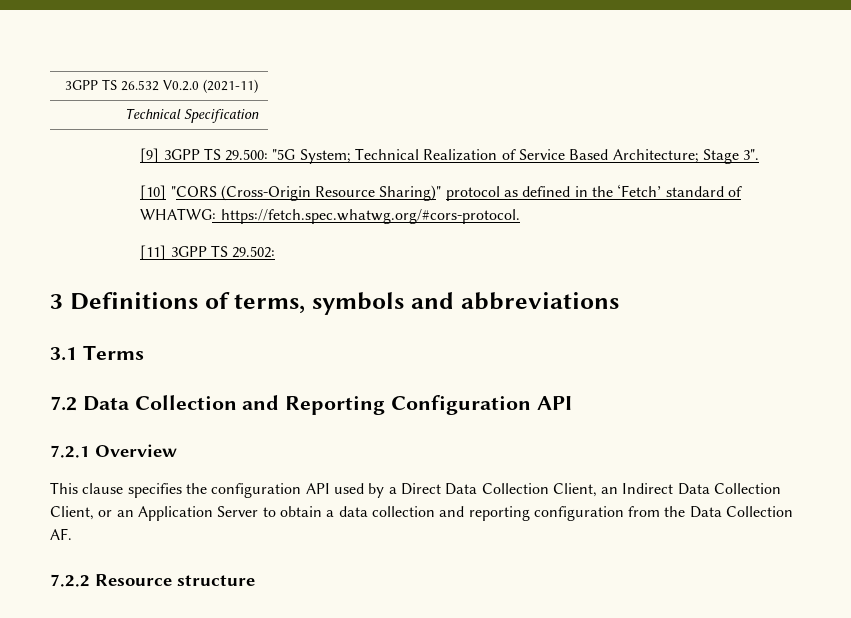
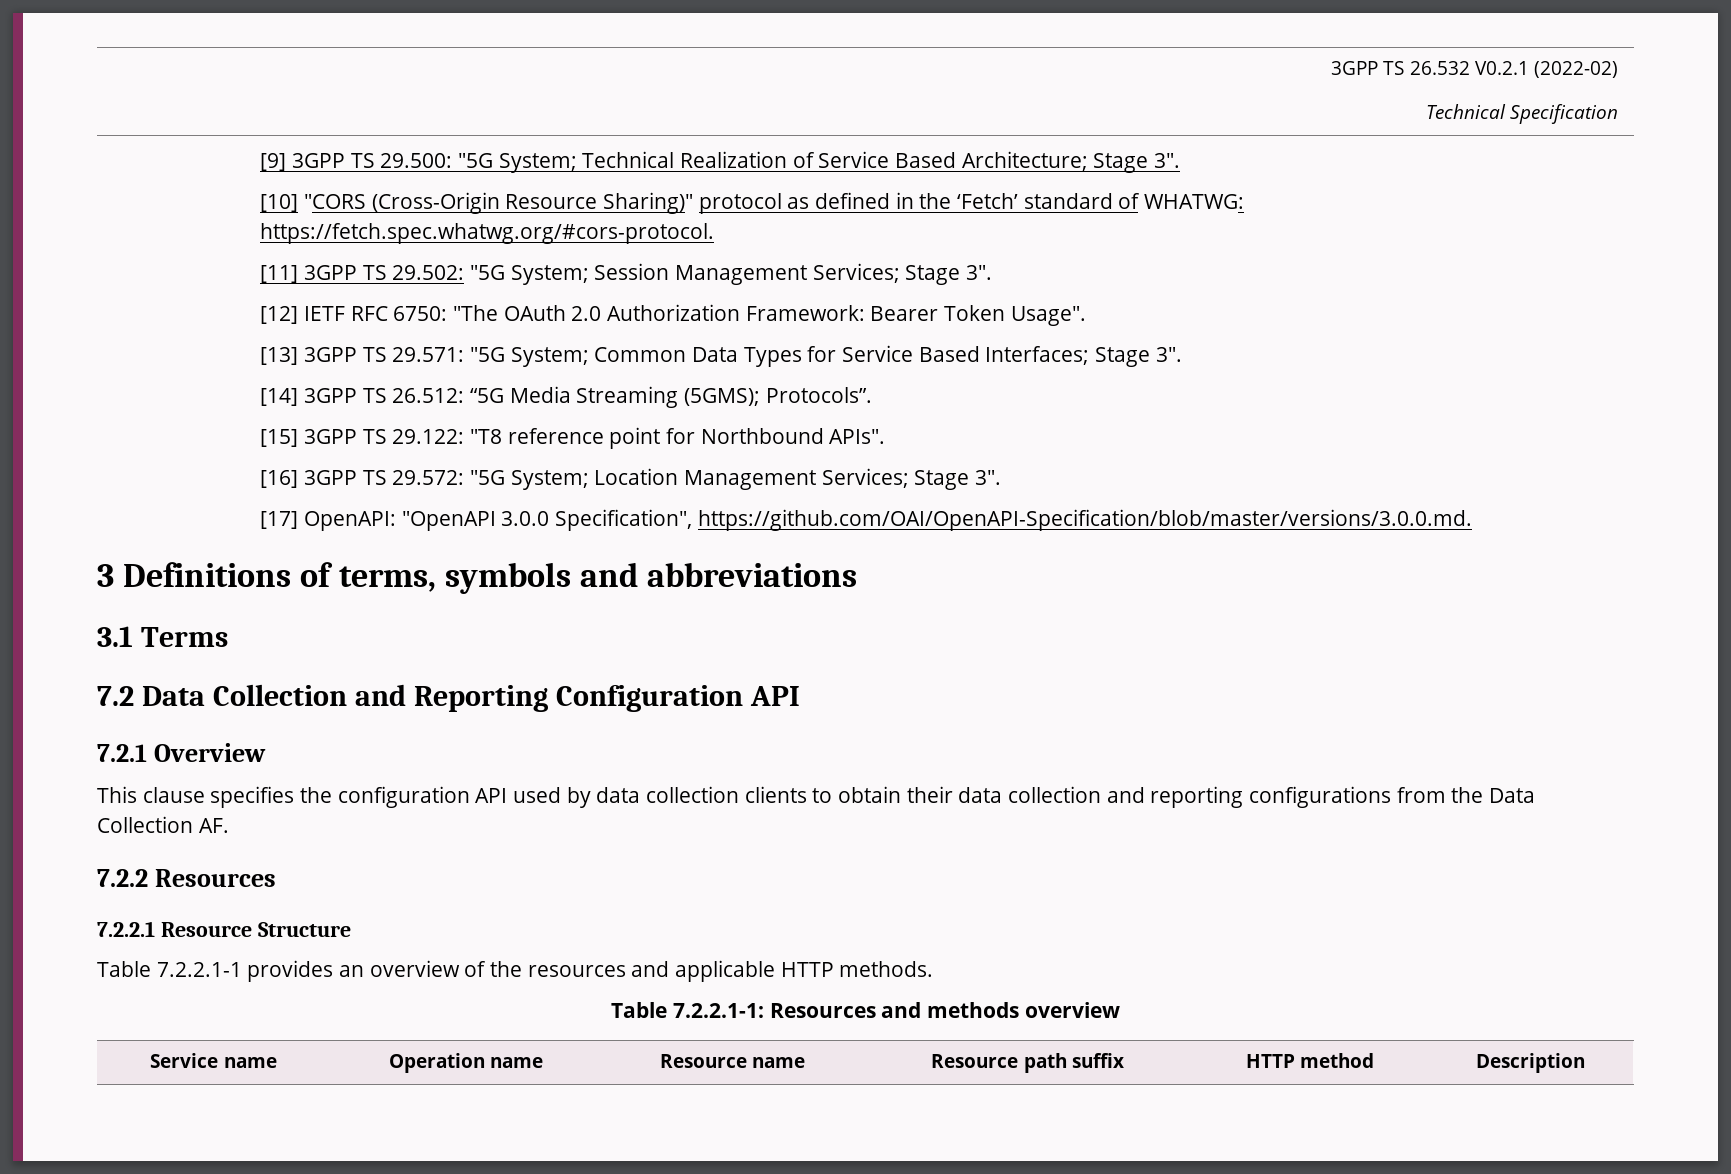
[163,79,259,93] V0.2.0 (2021-11) -> [1474,61,1618,78] V0.2.1 (2022-02)
(276, 252) none -> [470,263,993,285] [260,304,1086,326] [260,345,1182,367] [260,386,872,408] [260,427,886,449] [260,468,1002,490] [260,509,1472,531] "5G System; Session Management Services; Stage 3". // [12] IETF RFC 6750: "The OAuth 2.0 Authorization Framework: Bearer Token Usage". // [13] 3GPP TS 29.571: "5G System; Common Data Types for Service Based Interfaces; Stage 3". // [14] 3GPP TS 26.512: “5G Media Streaming (5GMS); Protocols”. // [15] 3GPP TS 29.122: "T8 reference point for Northbound APIs". // [16] 3GPP TS 29.572: "5G System; Location Management Services; Stage 3". // [17] OpenAPI: "OpenAPI 3.0.0 Specification", https://github.com/OAI/OpenAPI-Specification/blob/master/versions/3.0.0.md.
[388,483,782,497] [50,506,259,521] a Direct Data Collection Client, an Indirect Data Collection Client, or an Application Server -> [596,786,807,803] data collection clients
[326,510,335,517] a -> [906,786,953,803] their
[533,506,624,521] configuration -> [1249,786,1392,808] configurations
[95,574,255,586] Resource structure -> [154,869,276,887] [97,921,351,937] [97,960,934,982] [611,1002,1120,1018] [150,1053,277,1068] [388,1053,544,1073] [659,1054,806,1068] [931,1053,1124,1073] [1245,1053,1375,1068] [1476,1053,1585,1073] Resources // 7.2.2.1 Resource Structure // Table 7.2.2.1-1 provides an overview of the resources and applicable HTTP methods. // Table 7.2.2.1-1: Resources and methods overview // Service name | Operation name | Resource name | Resource path suffix | HTTP method | Description

